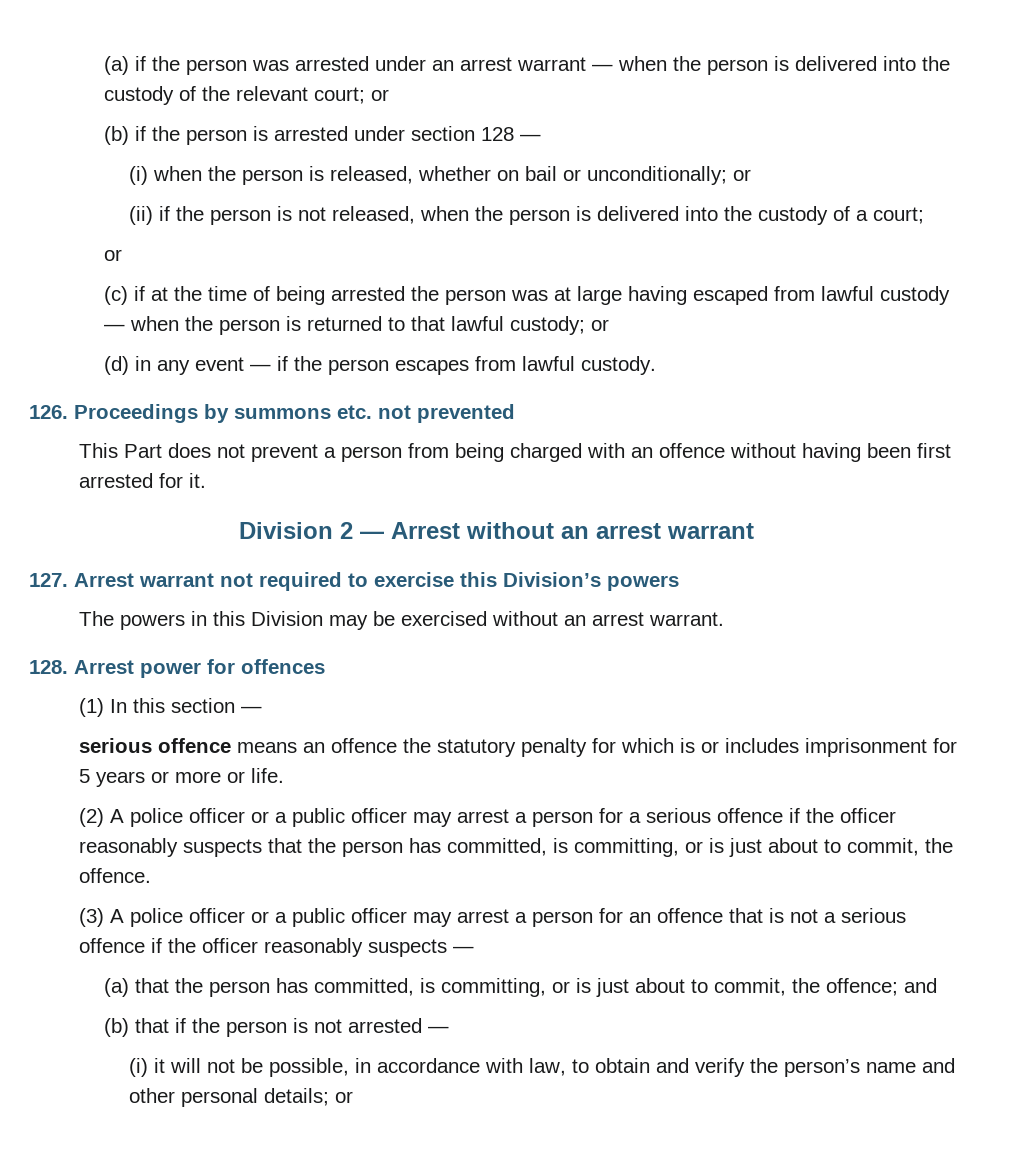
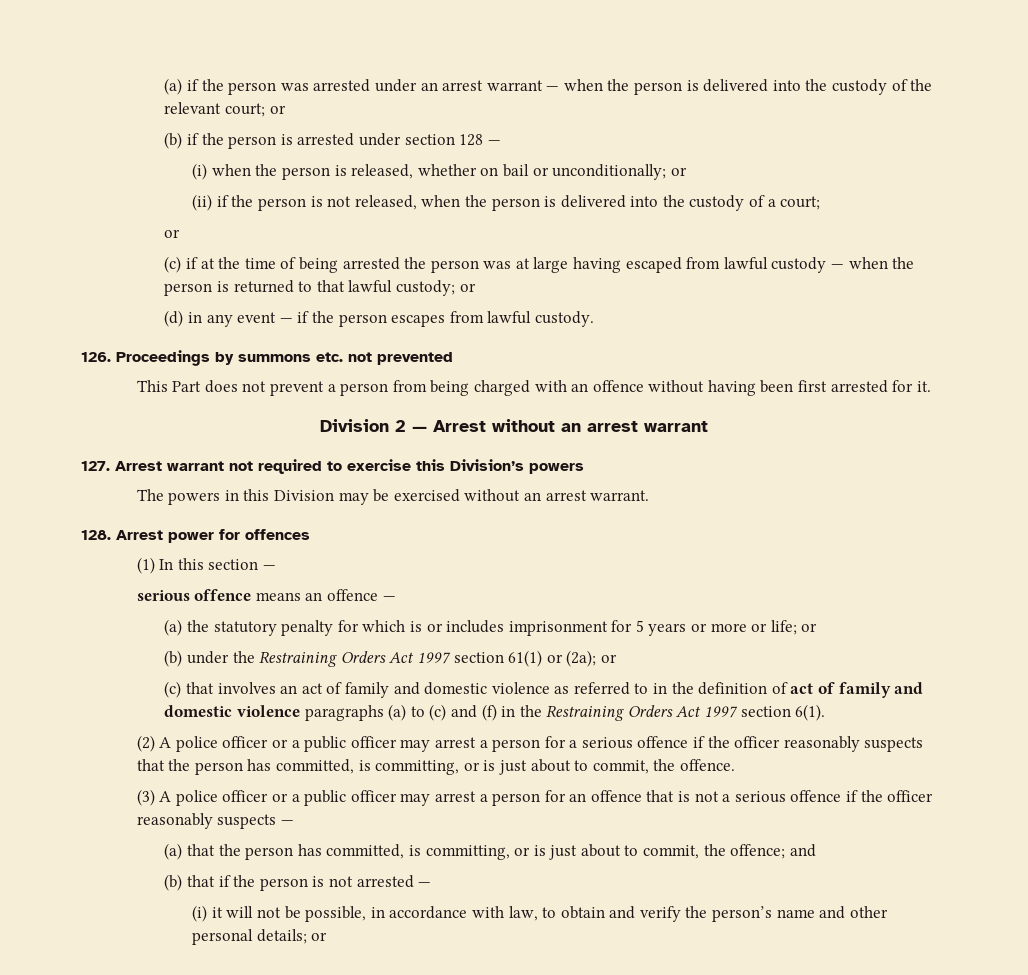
(397, 745) none -> [382,596,396,601] [164,619,183,636] — // (a)
[250,768,284,783] life. -> [770,620,818,635] [164,650,617,667] [164,681,924,698] [164,704,826,721] life; or // (b) under the Restraining Orders Act 1997 section 61(1) or (2a); or // (c) that involves an act of family and domestic violence as referred to in the definition of act of family and domestic violence paragraphs (a) to (c) and (f) in the Restraining Orders Act 1997 section 6(1).

